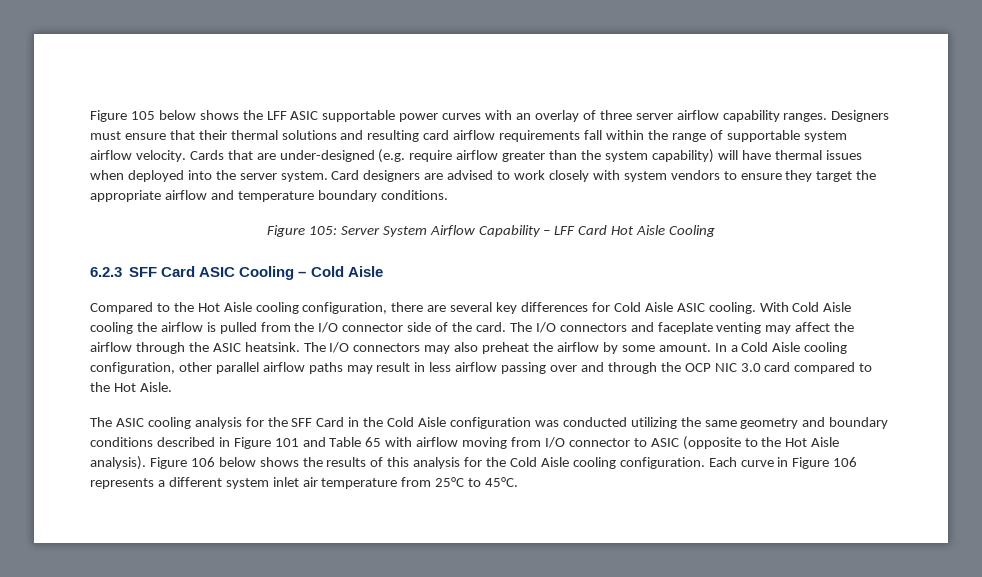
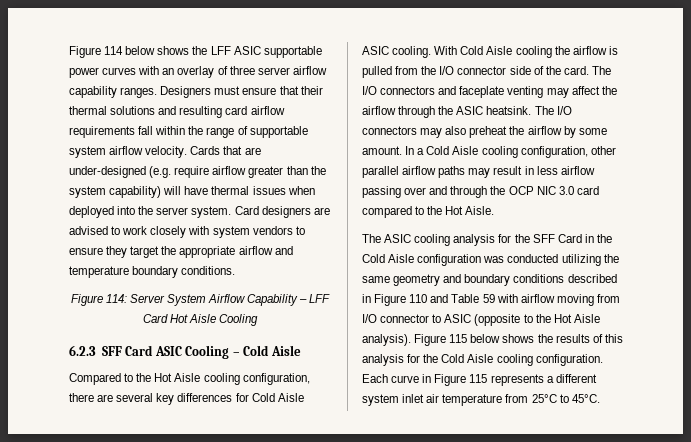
[90,110,155,122] Figure 105 -> [69,46,124,58] Figure 114
[308,226,337,235] 105: -> [105,294,127,303] 114:
[274,438,299,447] 101 -> [409,294,428,303] 110
[365,437,382,447] 65 -> [482,294,495,303] 59
[190,457,215,467] 106 -> [449,334,468,343] 115
[833,457,858,467] 106 -> [469,374,488,383] 115

